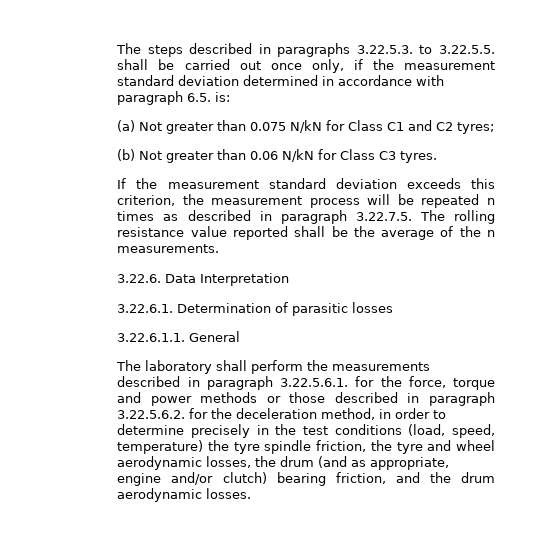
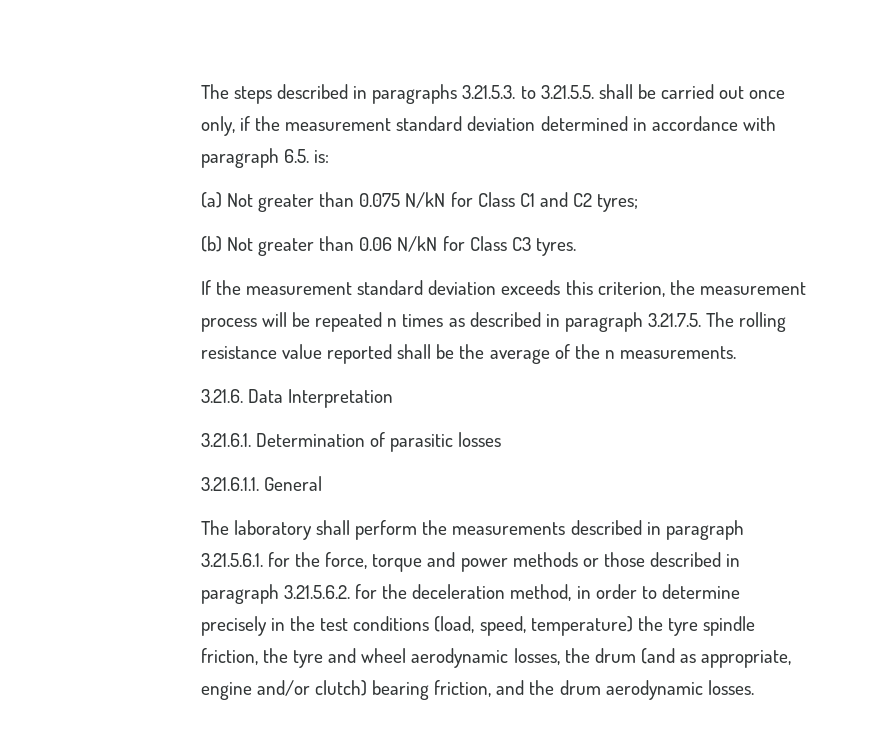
[356,45,495,54] 3.22.5.3. to 3.22.5.5. -> [462,85,594,99] 3.21.5.3. to 3.21.5.5.
[355,212,412,221] 3.22.7.5. -> [648,313,702,327] 3.21.7.5.
[117,274,162,283] 3.22.6. -> [200,389,243,403] 3.21.6.
[117,304,174,313] 3.22.6.1. -> [200,433,251,447] 3.21.6.1.
[117,333,186,342] 3.22.6.1.1. -> [200,477,259,491] 3.21.6.1.1.
[280,378,349,387] 3.22.5.6.1. -> [200,553,263,567] 3.21.5.6.1.
[117,410,186,419] 3.22.5.6.2. -> [283,585,350,599] 3.21.5.6.2.

